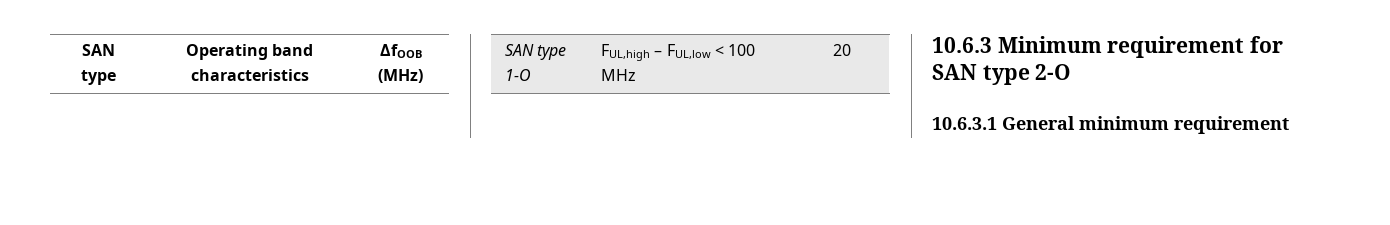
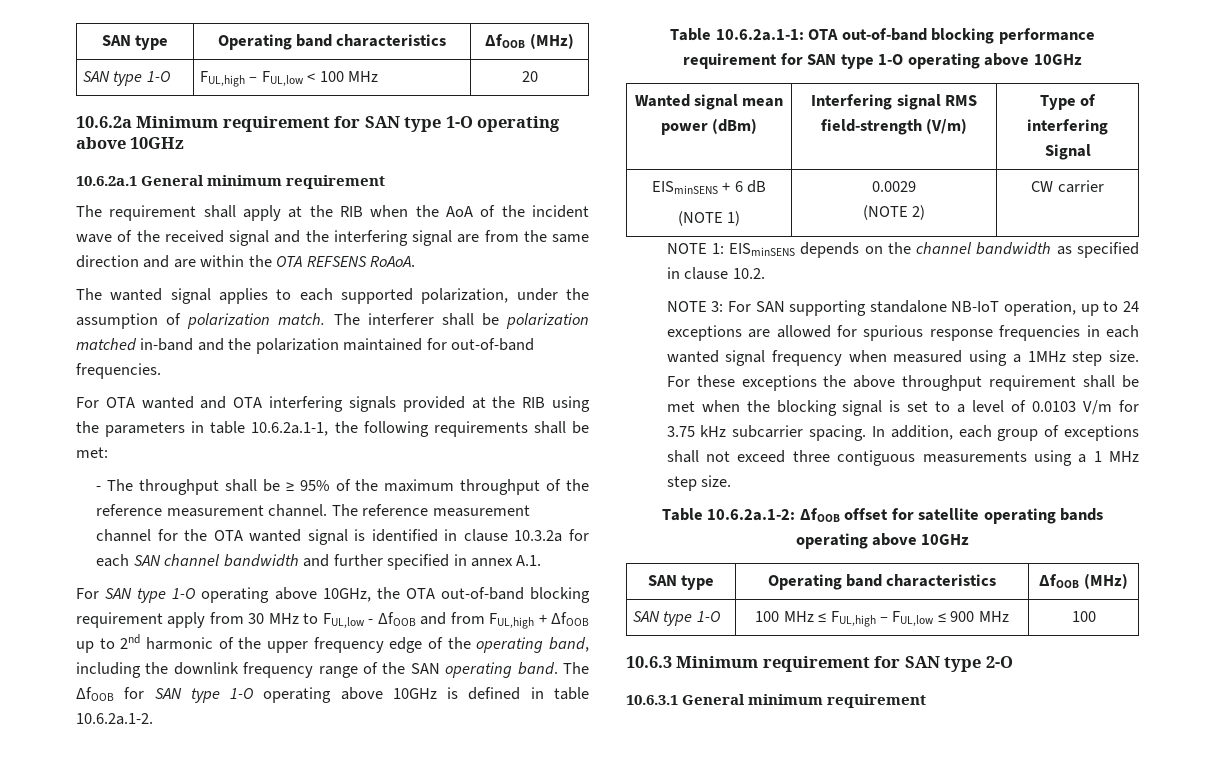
(851, 50) none -> [76,116,561,132] [76,137,185,149] [76,175,386,189] [76,205,589,221] [76,230,589,246] [76,255,416,268] [76,288,589,304] [76,313,589,329] [76,338,535,354] [76,363,161,379] [76,396,590,412] [76,421,589,437] [76,447,108,458] [96,479,589,495] [96,504,530,517] [96,529,590,545] [96,554,542,570] [76,587,591,603] [76,612,589,629] [76,634,589,653] [76,662,589,678] [76,687,589,703] [76,713,153,725] [670,28,1095,44] [683,53,1082,69] [634,94,784,110] [660,118,758,135] [811,94,977,110] [820,118,968,135] [1039,94,1097,110] [1027,119,1108,135] [1044,144,1091,160] [651,180,767,194] [677,211,741,226] [872,181,916,192] [862,205,926,220] [1031,180,1104,193] [666,242,1139,258] [666,267,765,280] [666,300,1140,316] [666,325,1139,341] [666,350,1139,366] [666,375,1139,391] [666,400,1140,416] [666,425,1139,441] [666,450,1139,466] [666,475,732,491] [661,508,1104,524] [795,533,970,549] [647,575,715,590] [767,574,997,590] [1039,573,1128,589] [632,611,720,626] [755,611,1009,627] [1071,611,1096,622] // 10.6.2a Minimum requirement for SAN type 1-O operating above 10GHz // 10.6.2a.1 General minimum requirement // The requirement shall apply at the RIB when the AoA of the incident wave of the received signal and the interfering signal are from the same direction and are within the OTA REFSENS RoAoA. // The wanted signal applies to each supported polarization, under the assumption of polarization match. The interferer shall be polarization matched in-band and the polarization maintained for out-of-band frequencies. // For OTA wanted and OTA interfering signals provided at the RIB using the parameters in table 10.6.2a.1-1, the following requirements shall be met: // - The throughput shall be ≥ 95% of the maximum throughput of the reference measurement channel. The reference measurement channel for the OTA wanted signal is identified in clause 10.3.2a for each SAN channel bandwidth and further specified in annex A.1. // For SAN type 1-O operating above 10GHz, the OTA out-of-band blocking requirement apply from 30 MHz to FUL,low - ΔfOOB and from FUL,high + ΔfOOB up to 2nd harmonic of the upper frequency edge of the operating band, including the downlink frequency range of the SAN operating band. The ΔfOOB for SAN type 1-O operating above 10GHz is defined in table 10.6.2a.1-2. // Table 10.6.2a.1-1: OTA out-of-band blocking performance requirement for SAN type 1-O operating above 10GHz // Wanted signal mean power (dBm) | Interfering signal RMS field-strength (V/m) | Type of interfering Signal // EISminSENS + 6 dB // (NOTE 1) | 0.0029 // (NOTE 2) | CW carrier // NOTE 1: EISminSENS depends on the channel bandwidth as specified in clause 10.2. // NOTE 3: For SAN supporting standalone NB-IoT operation, up to 24 exceptions are allowed for spurious response frequencies in each wanted signal frequency when measured using a 1MHz step size. For these exceptions the above throughput requirement shall be met when the blocking signal is set to a level of 0.0103 V/m for 3.75 kHz subcarrier spacing. In addition, each group of exceptions shall not exceed three contiguous measurements using a 1 MHz step size. // Table 10.6.2a.1-2: ΔfOOB offset for satellite operating bands operating above 10GHz // SAN type | Operating band characteristics | ΔfOOB (MHz) // SAN type 1-O | 100 MHz ≤ FUL,high – FUL,low ≤ 900 MHz | 100

